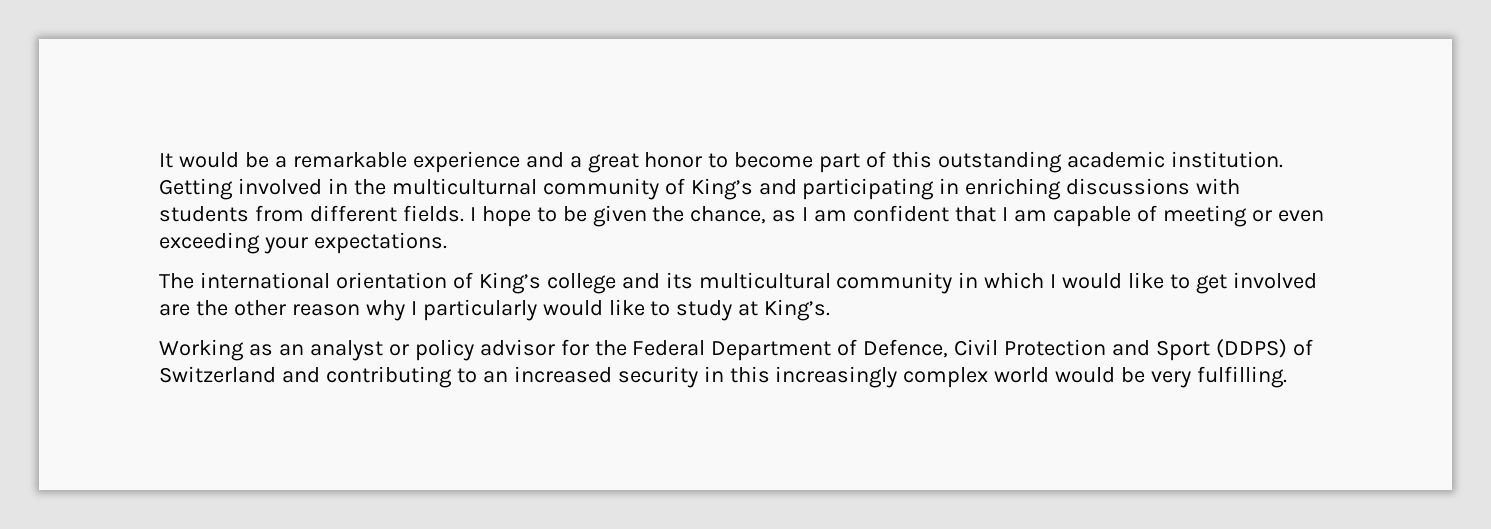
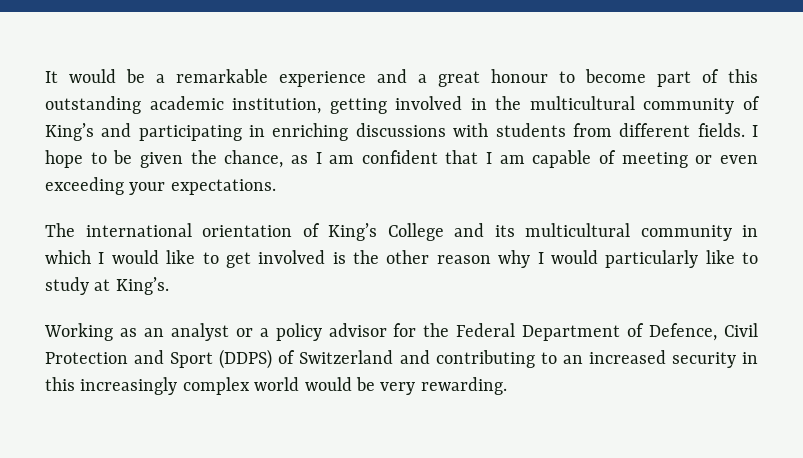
[644,152,703,168] honor -> [491,69,548,83] honour
[1170,151,1283,168] [159,178,233,200] institution. Getting -> [232,98,387,114] institution, getting
[391,178,537,195] multiculturnal -> [529,96,635,110] multicultural
[546,273,616,294] college -> [387,223,444,241] College
[159,304,190,316] are -> [332,252,346,264] is
[422,299,603,321] particularly would -> [550,250,699,268] would particularly
(409, 350) none -> [259,328,269,337] a
[1197,366,1288,388] fulfilling. -> [420,377,507,395] rewarding.

